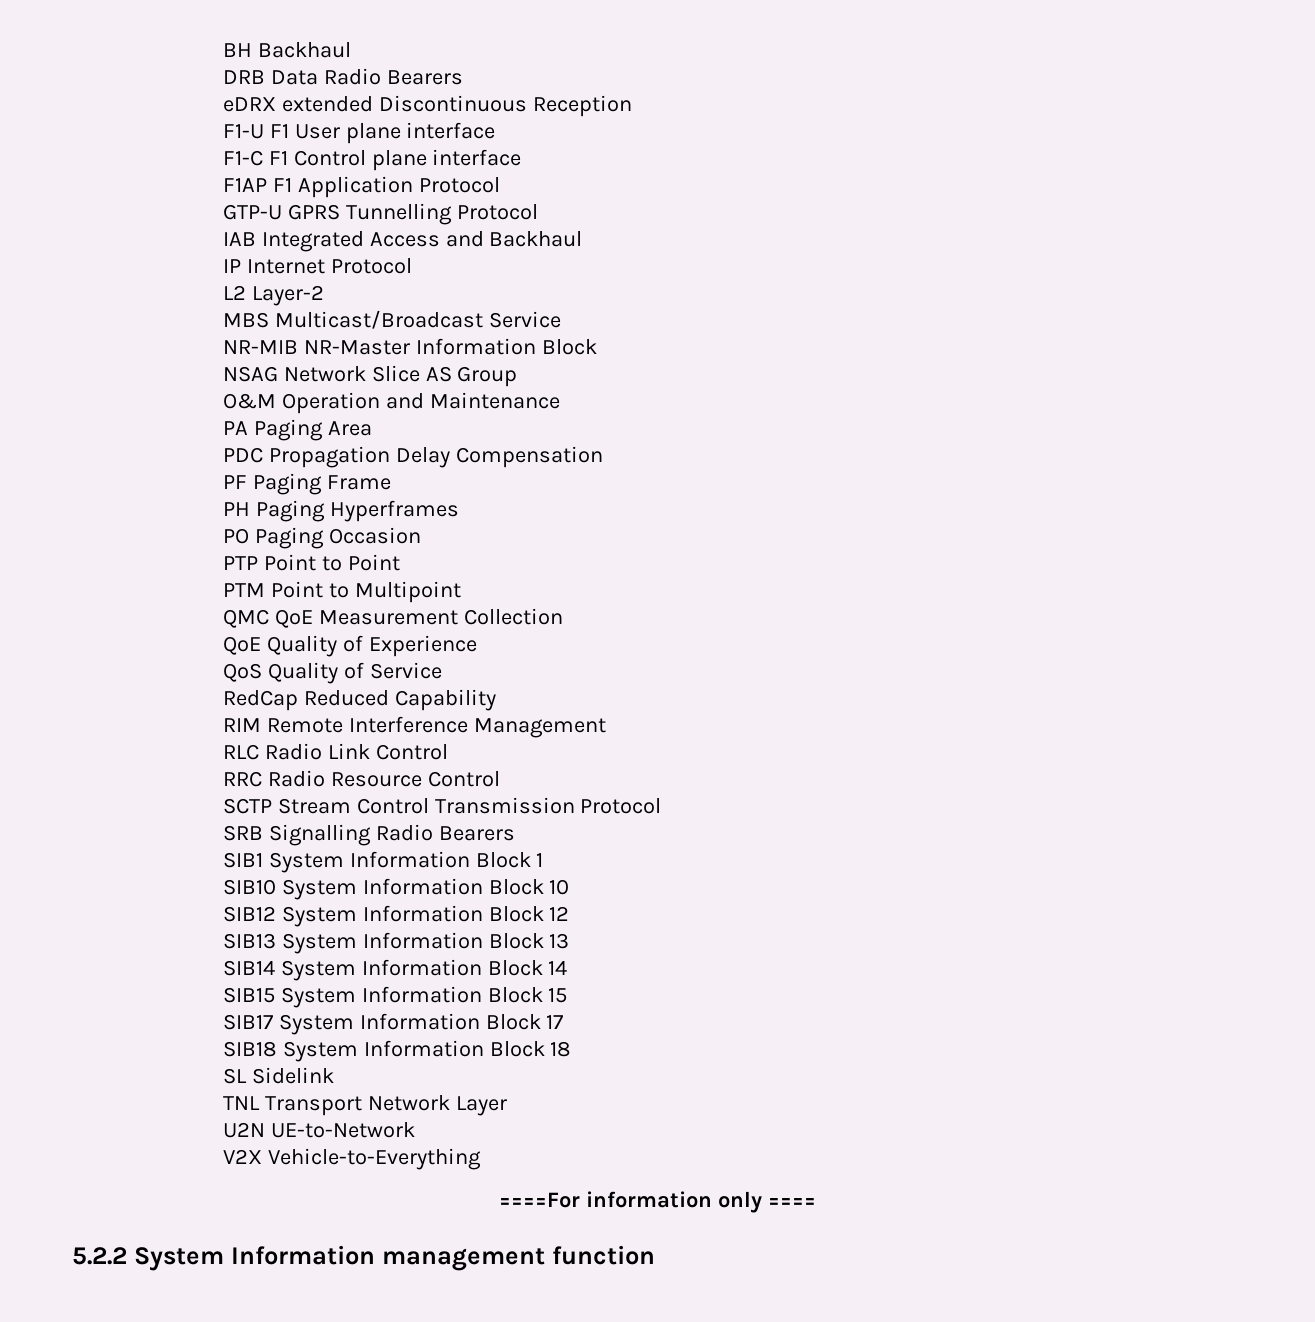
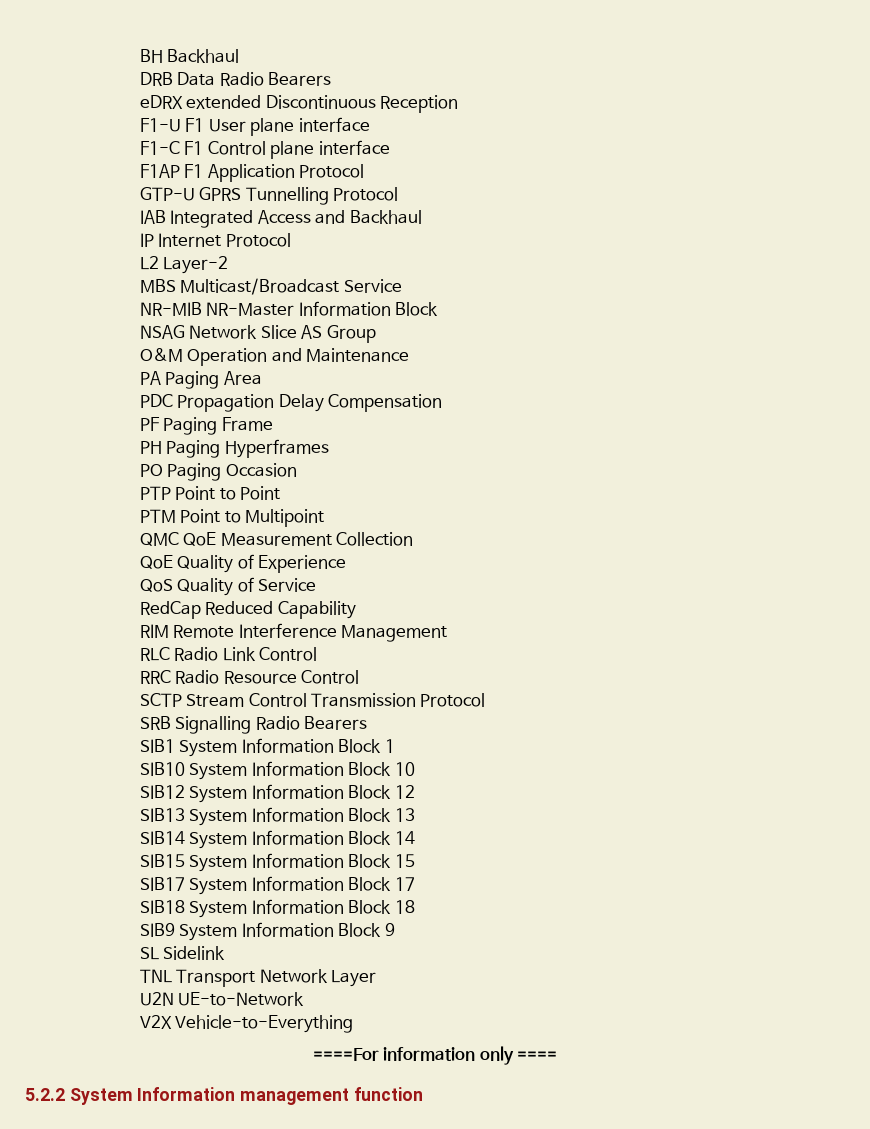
(572, 1049) none -> [139,922,395,941] // SIB9 System Information Block 9

